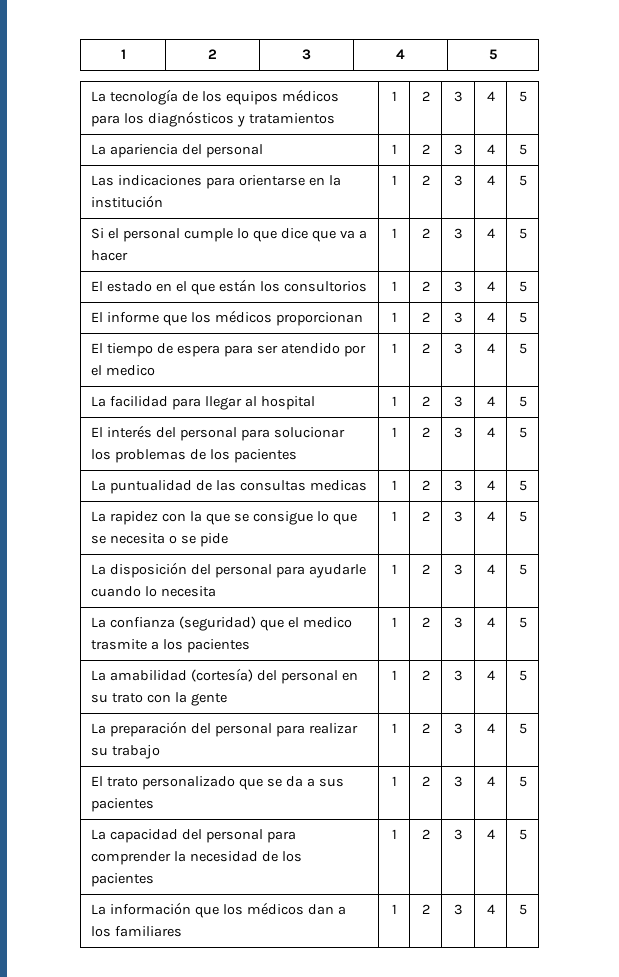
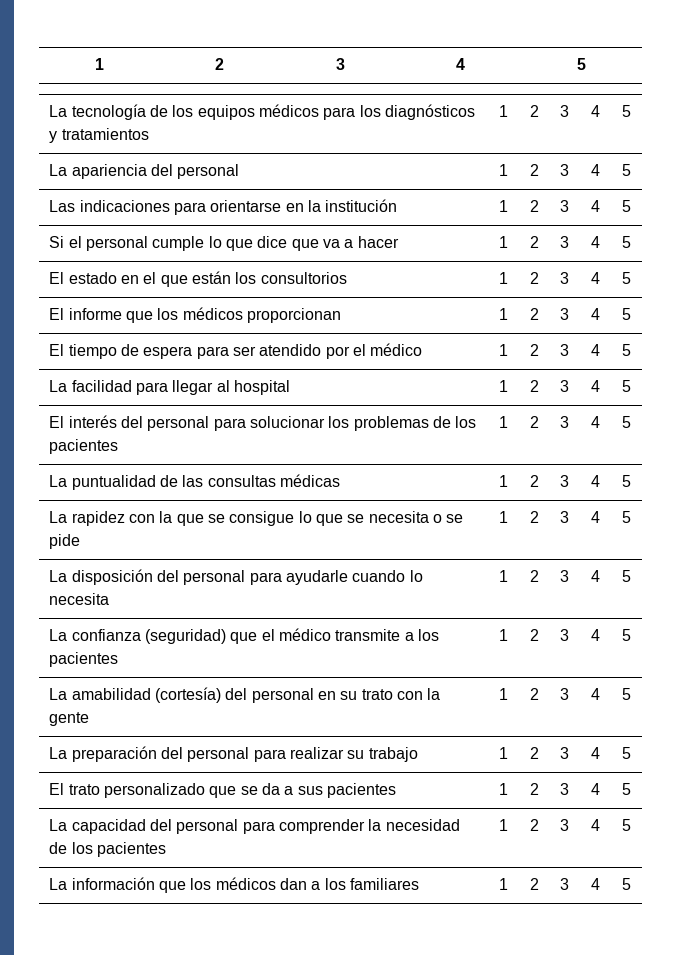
[106,365,156,376] medico -> [370,343,423,356] médico
[310,480,368,491] medicas -> [279,474,340,487] médicas
[303,617,353,628] [91,639,148,650] medico trasmite -> [278,628,401,641] médico transmite

